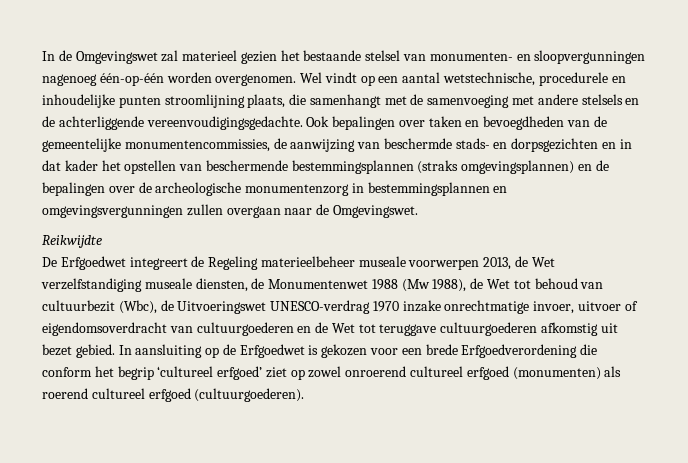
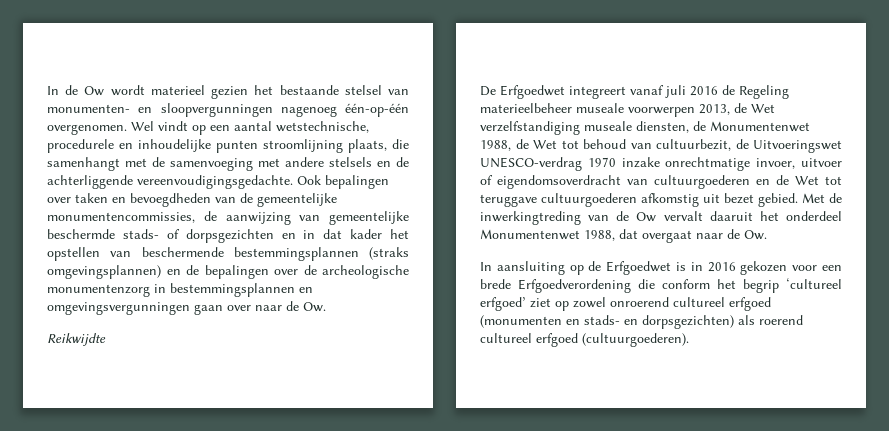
[75,50,179,64] Omgevingswet zal -> [84,85,145,96] Ow wordt
[166,72,212,83] worden -> (409, 110) none
(381, 145) none -> [329,211,409,225] gemeentelijke
[493,142,508,149] en -> [166,229,180,239] of
[186,204,418,218] zullen overgaan naar de Omgevingswet. -> [194,301,326,315] gaan over naar de Ow.
(188, 263) none -> [630,85,718,98] vanaf juli 2016
[371,279,467,292] 1988 (Mw 1988), -> [480,140,511,151] 1988,
[42,300,157,314] cultuurbezit (Wbc), -> [656,139,731,151] cultuurbezit,
(115, 351) none -> [802,193,842,203] [480,211,842,225] [480,229,767,243] Met de inwerkingtreding van de Ow vervalt daaruit het onderdeel Monumentenwet 1988, dat overgaat naar de Ow. //
(319, 350) none -> [690,262,736,272] in 2016
[512,367,601,380] (monumenten) -> [480,315,734,329] (monumenten en stads- en dorpsgezichten)

